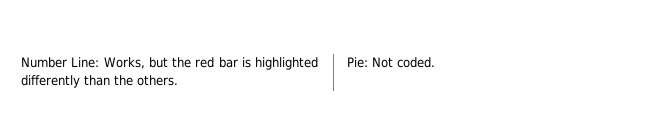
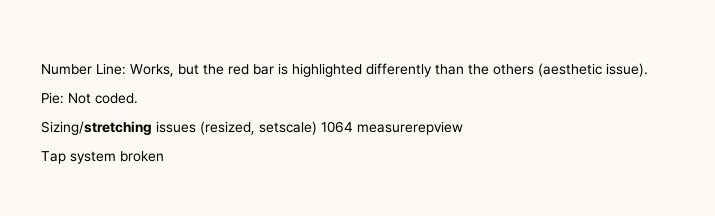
[137,75,178,86] others. -> [493,63,648,77] others (aesthetic issue).
(435, 62) none -> [41,121,463,135] [41,151,164,164] // Sizing/stretching issues (resized, setscale) 1064 measurerepview // Tap system broken

